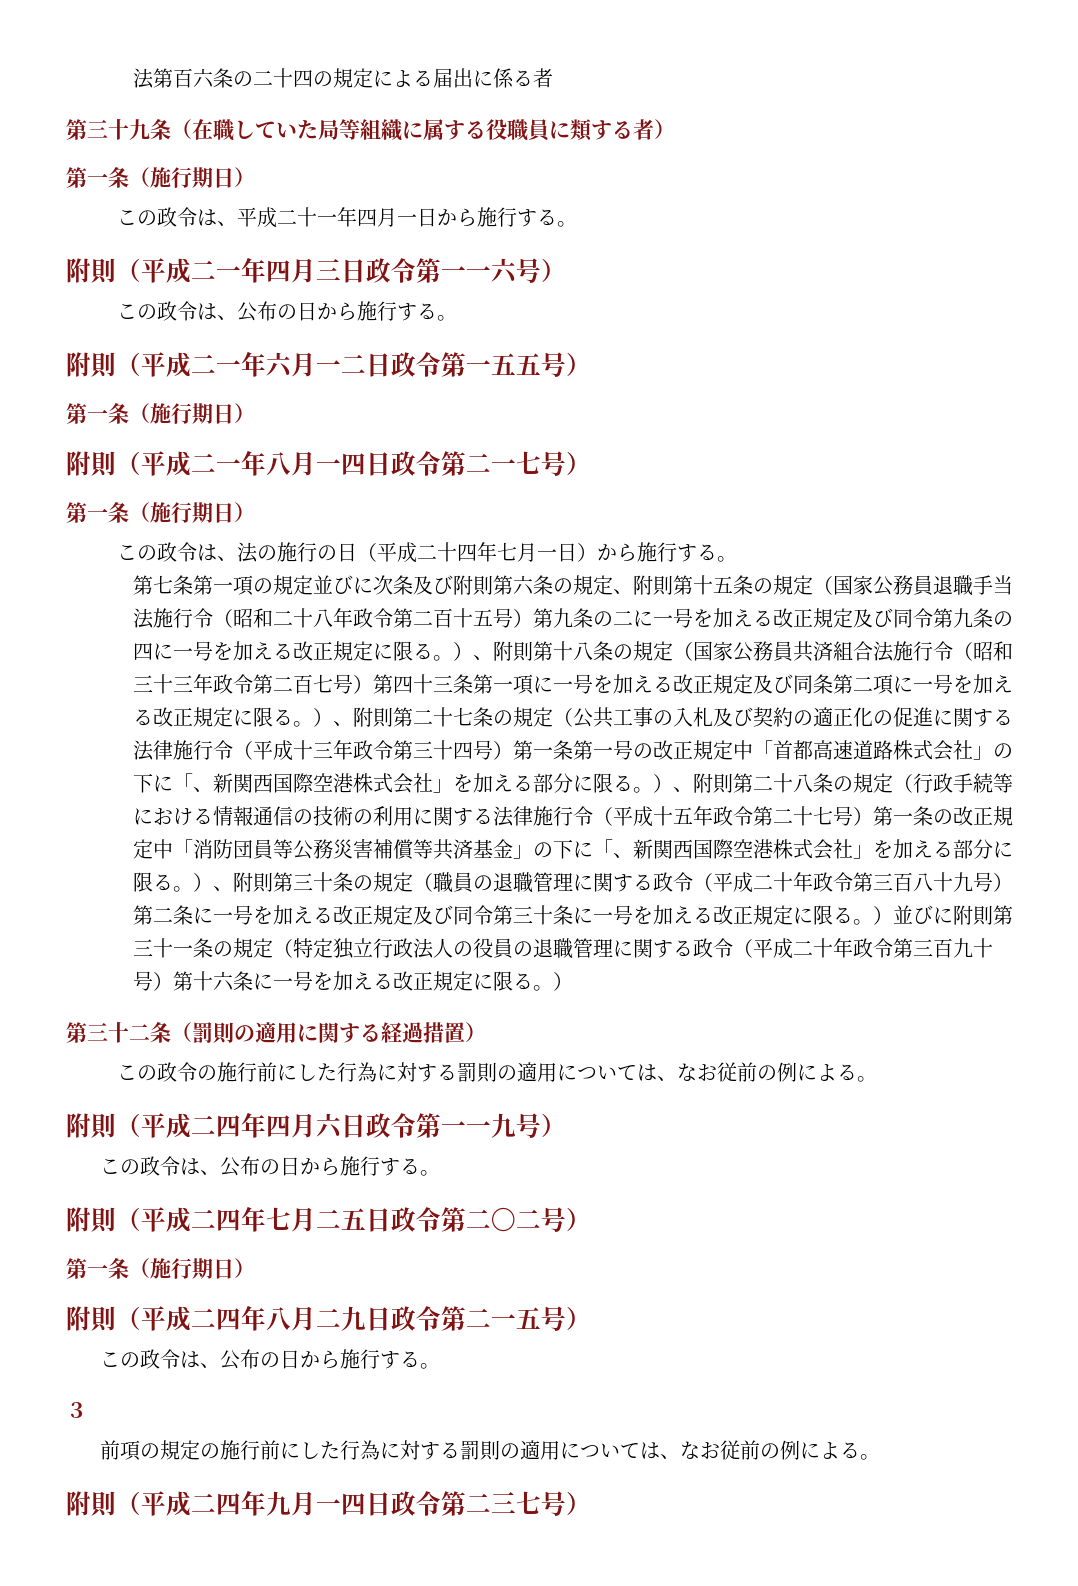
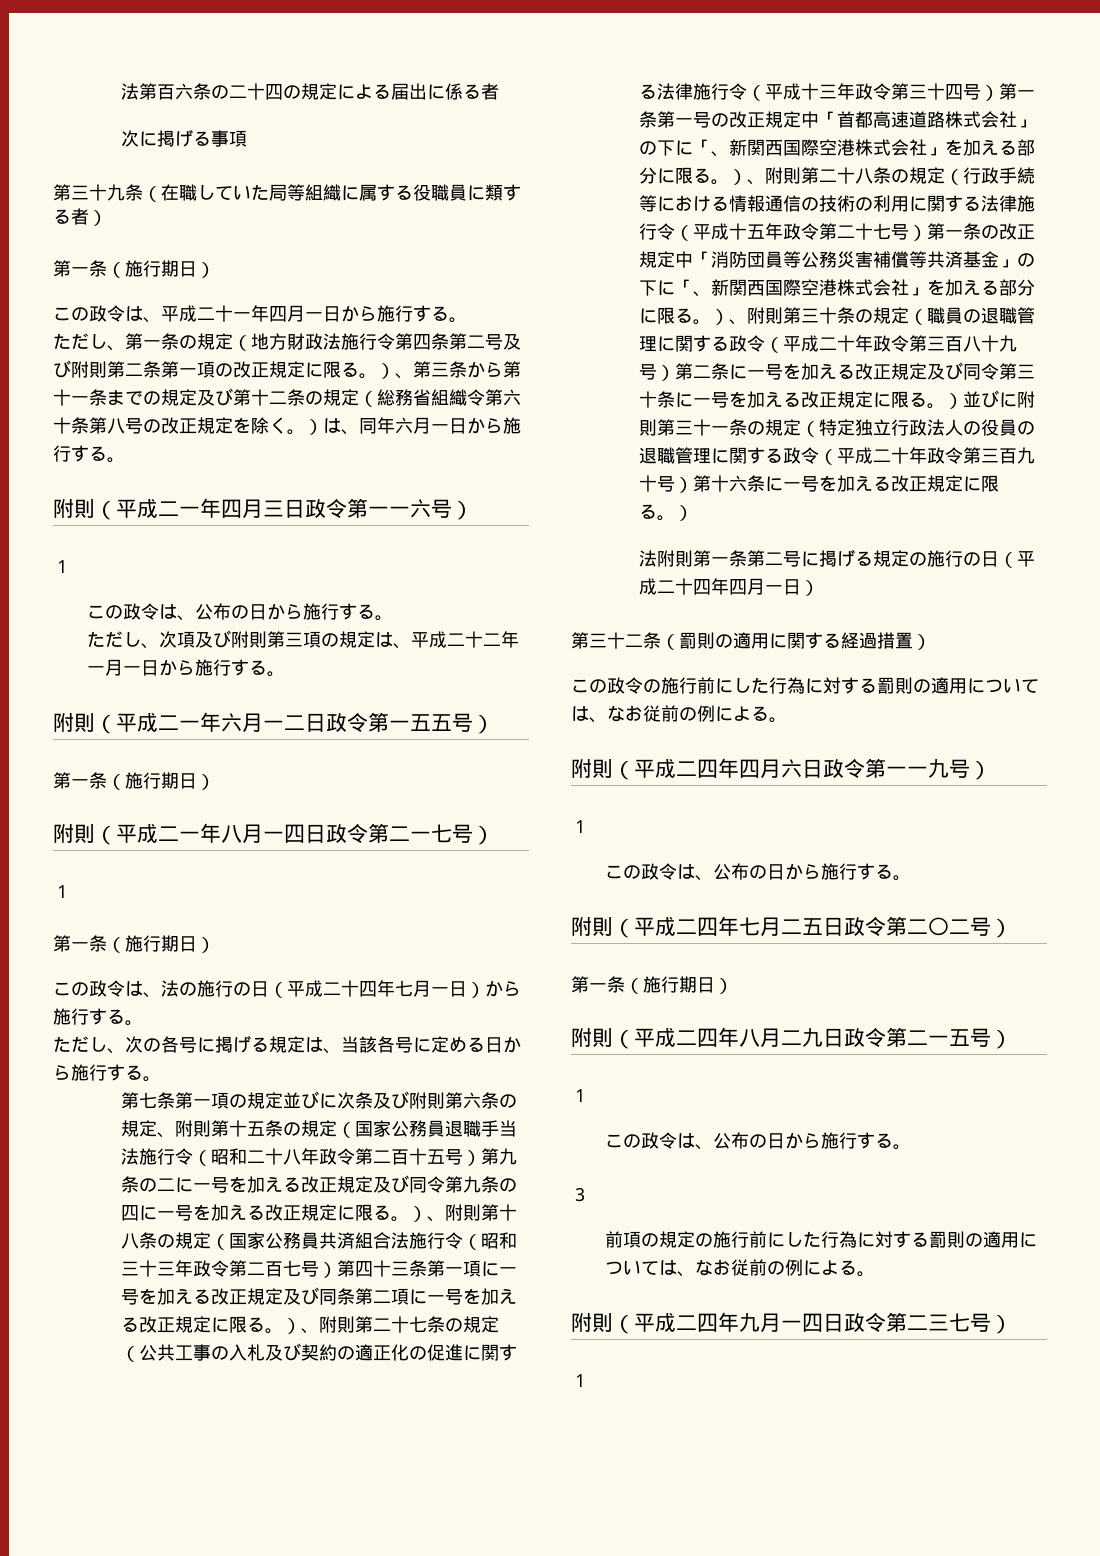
(554, 78) none -> [121,129,248,147] // 次に掲げる事項
(578, 224) none -> [53,333,521,351] [53,360,521,379] [53,388,521,407] [53,417,521,435] [53,445,125,463] // ただし、第一条の規定（地方財政法施行令第四条第二号及び附則第二条第一項の改正規定に限る。）、第三条から第十一条までの規定及び第十二条の規定（総務省組織令第六十条第八号の改正規定を除く。）は、同年六月一日から施行する。
[117,301,458,322] // この政令は、公布の日から施行する。 -> [53,560,71,573] [87,603,394,621] [87,630,520,649] [87,659,286,677] // １ // この政令は、公布の日から施行する。 // ただし、次項及び附則第三項の規定は、平成二十二年一月一日から施行する。
(591, 463) none -> [53,885,71,898] // １
(738, 559) none -> [53,1035,521,1054] [53,1064,161,1082] // ただし、次の各号に掲げる規定は、当該各号に定める日から施行する。
(574, 981) none -> [639,549,1036,568] [639,578,820,596] // 法附則第一条第二号に掲げる規定の施行の日（平成二十四年四月一日）
(566, 1125) none -> [571,820,589,833] // １
(591, 1318) none -> [571,1089,589,1102] // １
(591, 1503) none -> [571,1374,589,1387] // １

